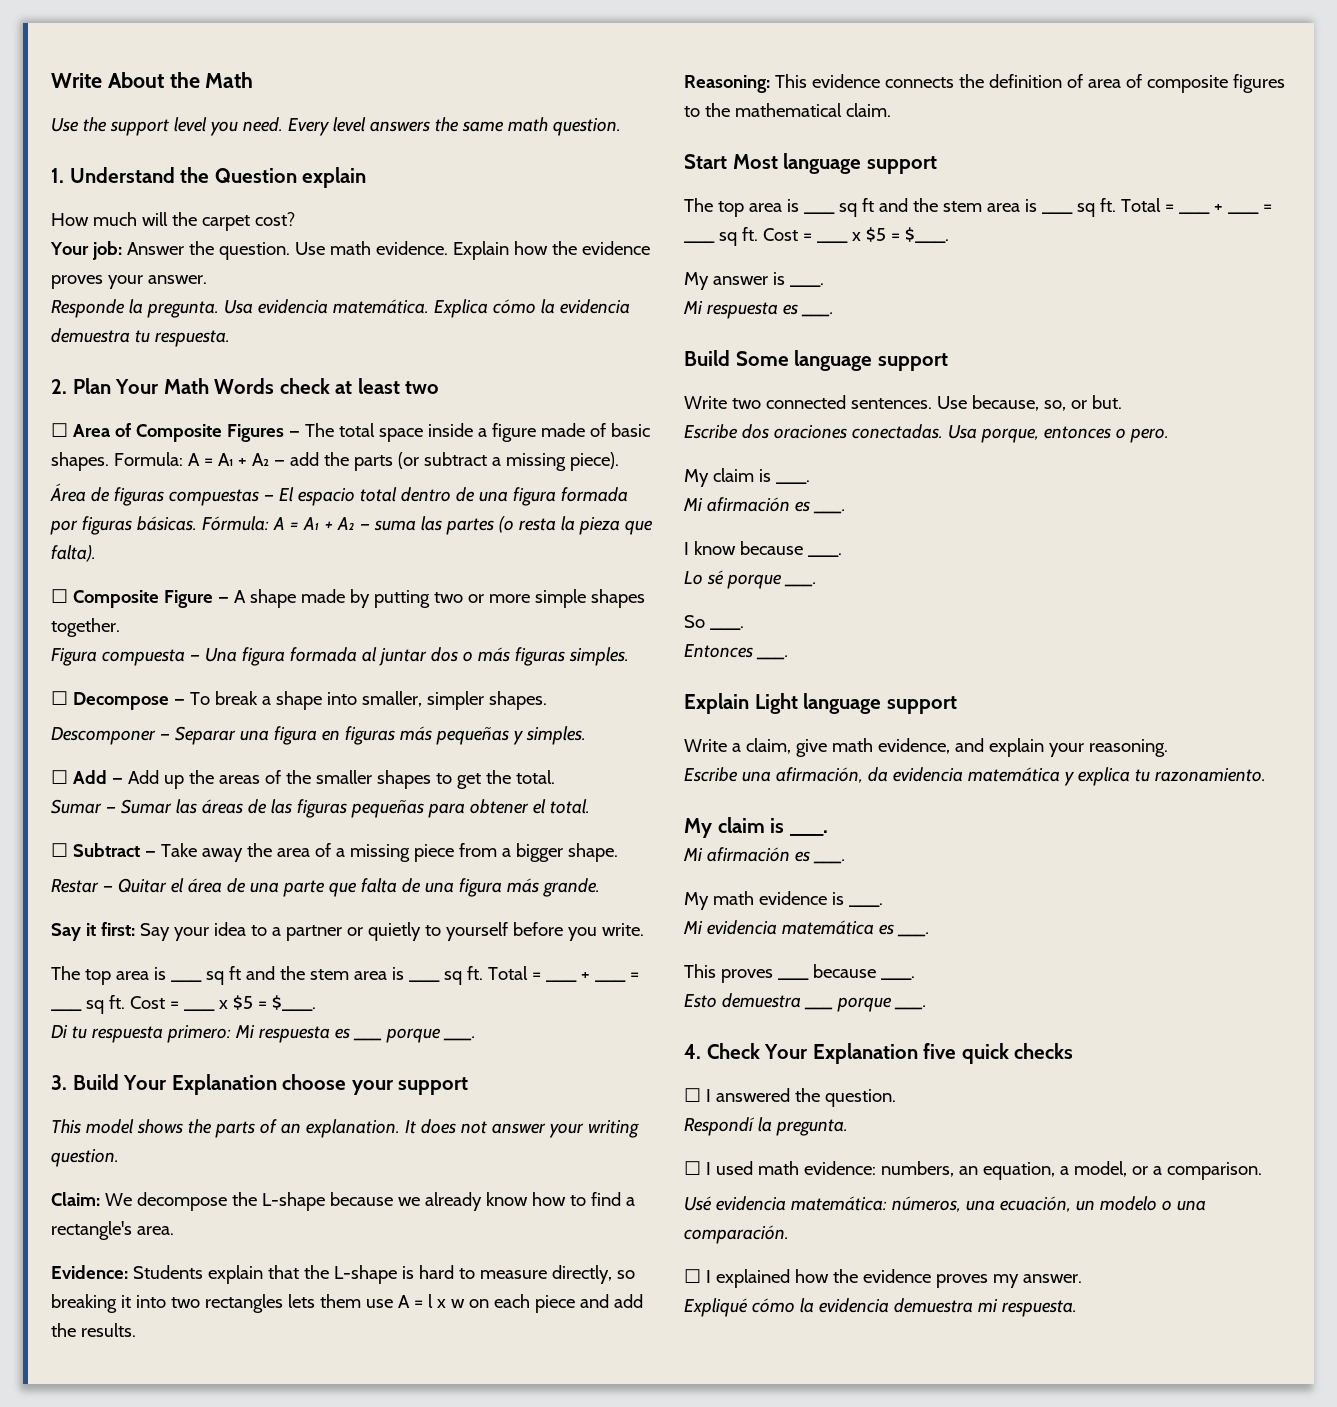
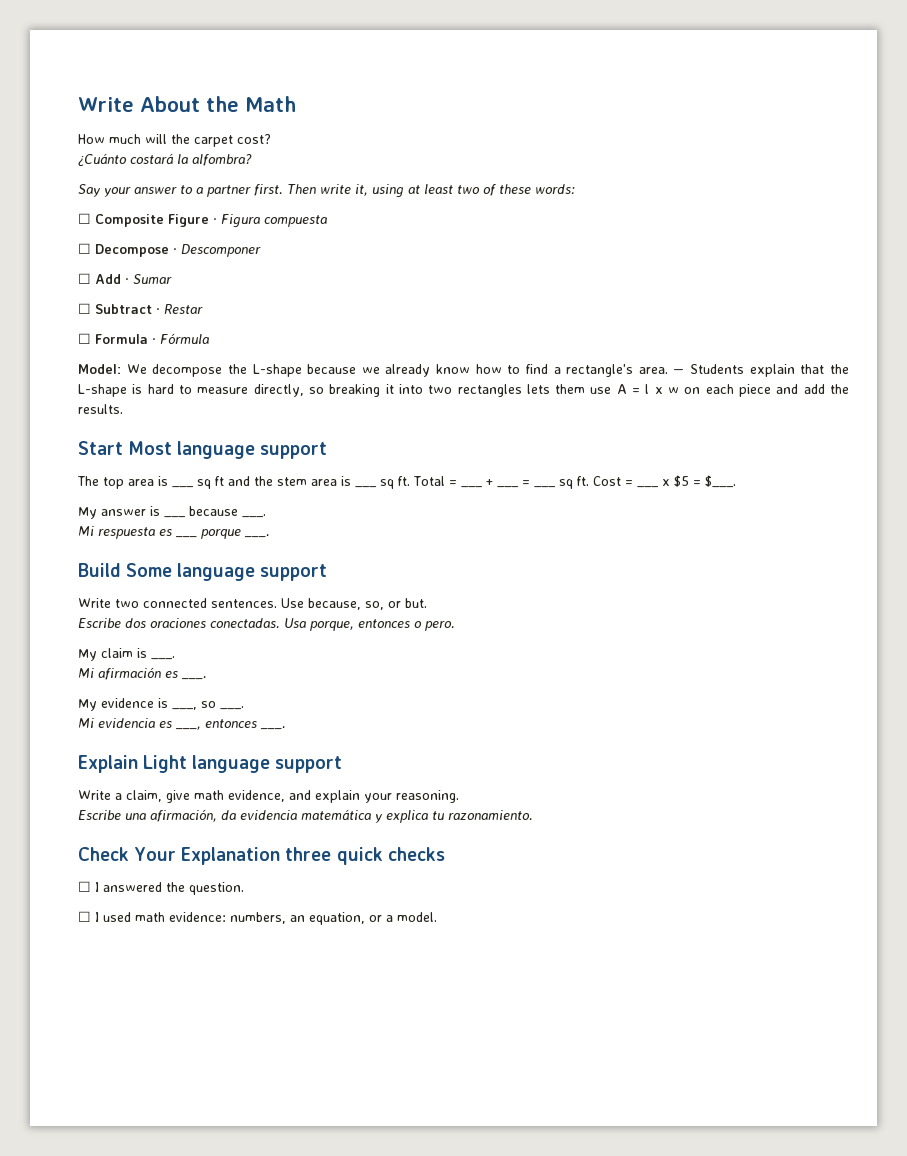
[51,117,621,136] [51,167,367,188] // Use the support level you need. Every level answers the same math question. // 1. Understand the Question explain -> (296, 104) none
[50,241,650,260] [51,275,207,289] [51,299,630,318] [51,328,230,347] [51,378,440,394] [51,423,650,442] [51,452,619,471] [50,483,628,506] [50,516,653,535] [51,545,96,562] [51,589,645,608] [51,618,120,637] [51,647,629,666] [51,691,547,710] [51,726,586,745] [51,770,555,789] [51,799,590,818] [51,843,618,862] [51,878,600,897] [51,922,644,941] [51,966,166,985] [170,966,404,985] [408,966,541,985] [545,980,577,982] [580,972,590,980] [594,980,626,982] [629,972,639,980] [51,995,179,1014] [183,1009,215,1011] [218,995,316,1011] [51,1025,476,1043] [51,1074,469,1095] [51,1119,639,1138] [51,1149,119,1167] [51,1192,100,1206] Your job: Answer the question. Use math evidence. Explain how the evidence proves your answer. // Responde la pregunta. Usa evidencia matemática. Explica cómo la evidencia demuestra tu respuesta. // 2. Plan Your Math Words check at least two // ☐ Area of Composite Figures — The total space inside a figure made of basic shapes. Formula: A = A₁ + A₂ — add the parts (or subtract a missing piece). // Área de figuras compuestas — El espacio total dentro de una figura formada por figuras básicas. Fórmula: A = A₁ + A₂ — suma las partes (o resta la pieza que falta). // ☐ Composite Figure — A shape made by putting two or more simple shapes together. // Figura compuesta — Una figura formada al juntar dos o más figuras simples. // ☐ Decompose — To break a shape into smaller, simpler shapes. // Descomponer — Separar una figura en figuras más pequeñas y simples. // ☐ Add — Add up the areas of the smaller shapes to get the total. // Sumar — Sumar las áreas de las figuras pequeñas para obtener el total. // ☐ Subtract — Take away the area of a missing piece from a bigger shape. // Restar — Quitar el área de una parte que falta de una figura más grande. // Say it first: Say your idea to a partner or quietly to yourself before you write. // The top area is ___ sq ft and the stem area is ___ sq ft. Total = ___ + ___ = ___ sq ft. Cost = ___ x $5 = $___. // Di tu respuesta primero: Mi respuesta es ___ porque ___. // 3. Build Your Explanation choose your support // This model shows the parts of an explanation. It does not answer your writing question. // Claim: -> [78,153,252,167] [78,184,575,198] [78,213,327,228] [78,243,261,257] [78,273,172,284] [78,303,203,314] [78,333,209,344] [78,364,121,374] ¿Cuánto costará la alfombra? // Say your answer to a partner first. Then write it, using at least two of these words: // ☐ Composite Figure · Figura compuesta // ☐ Decompose · Descomponer // ☐ Add · Sumar // ☐ Subtract · Restar // ☐ Formula · Fórmula // Model:
[51,1265,128,1279] // Evidence: -> [673,369,685,374] —
[684,74,1285,93] [684,103,891,117] // Reasoning: This evidence connects the definition of area of composite figures to the mathematical claim. -> (123, 409) none
(785, 278) none -> [164,516,186,518] [189,506,238,516] ___ because
(798, 309) none -> [175,529,241,539] ___ porque
[684,541,842,557] [684,570,817,589] [684,615,744,630] [684,644,753,658] I know because ___. // Lo sé porque ___. // So ___. // Entonces -> [78,698,244,711] [78,718,257,730] My evidence is ___, so ___. // Mi evidencia es ___, entonces
[684,817,828,838] [683,847,846,864] [684,891,883,910] [683,920,930,937] [684,964,809,983] [812,964,915,980] [684,993,927,1012] [684,1044,701,1059] My claim is ___. // Mi afirmación es ___. // My math evidence is ___. // Mi evidencia matemática es ___. // This proves ___ because ___. // Esto demuestra ___ porque ___. // 4. -> (533, 815) none
[923,1043,957,1059] five -> [285,847,332,861] three
[684,1117,848,1136] // Respondí la pregunta. -> (244, 888) none
[1059,1161,1262,1180] [684,1196,1206,1213] [684,1225,789,1244] [684,1269,1082,1288] [684,1298,1077,1317] a model, or a comparison. // Usé evidencia matemática: números, una ecuación, un modelo o una comparación. // ☐ I explained how the evidence proves my answer. // Expliqué cómo la evidencia demuestra mi respuesta. -> [369,912,437,922] or a model.

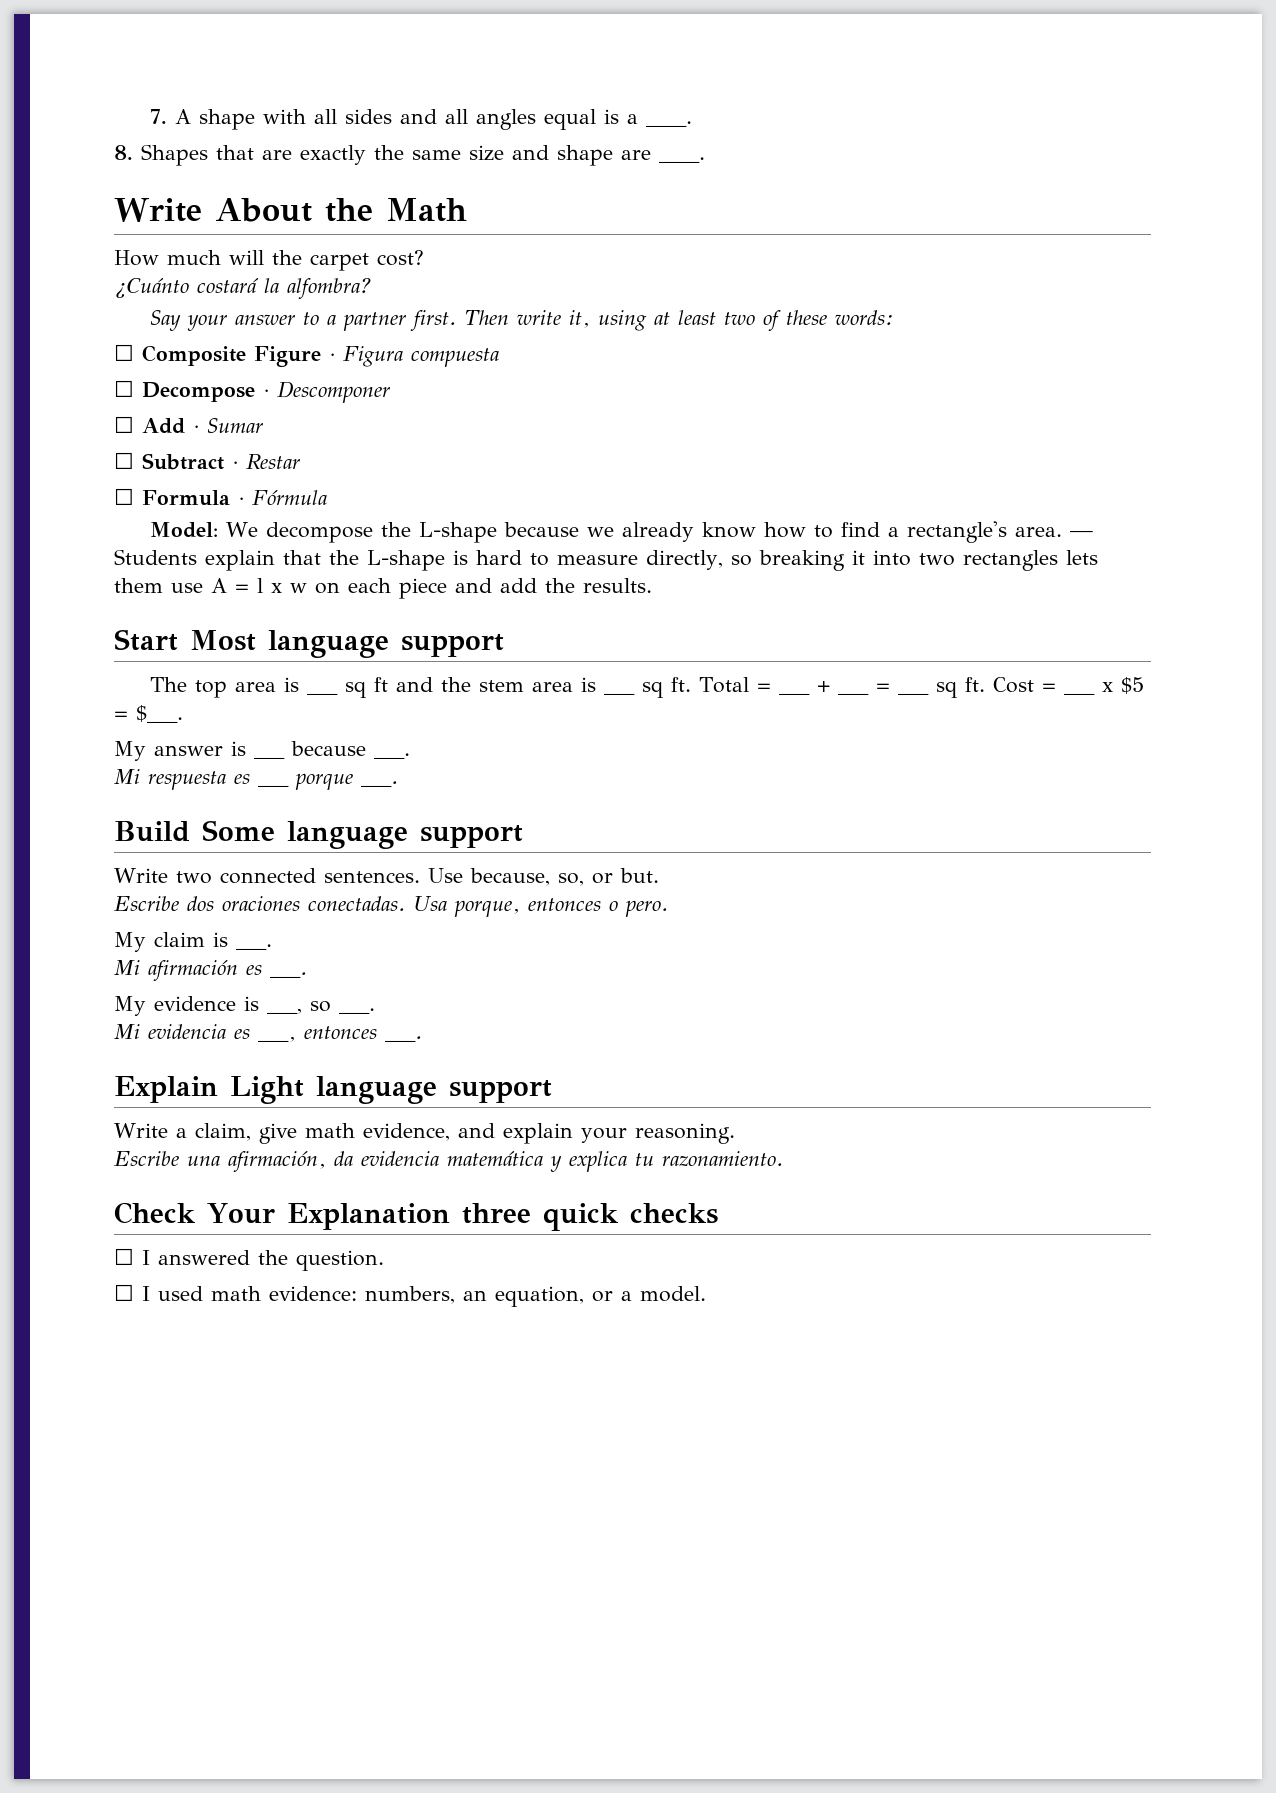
(78, 104) none -> [149,109,692,130] [114,144,705,166] 7. A shape with all sides and all angles equal is a ____. // 8. Shapes that are exactly the same size and shape are ____. //

